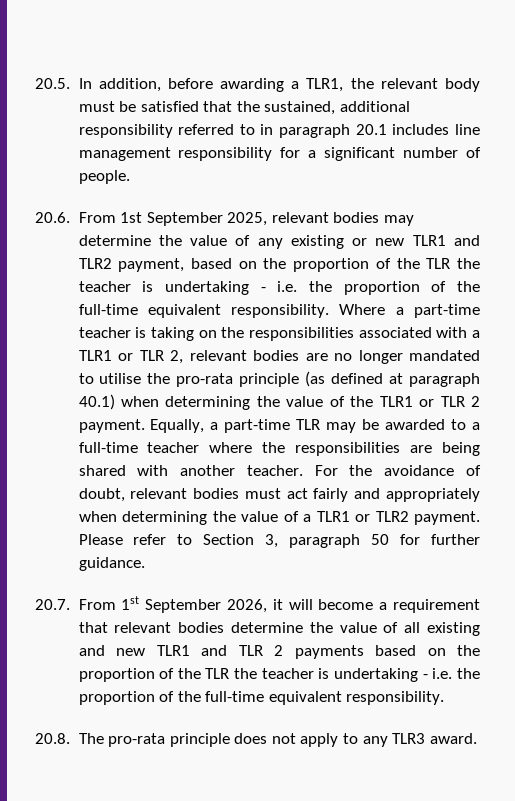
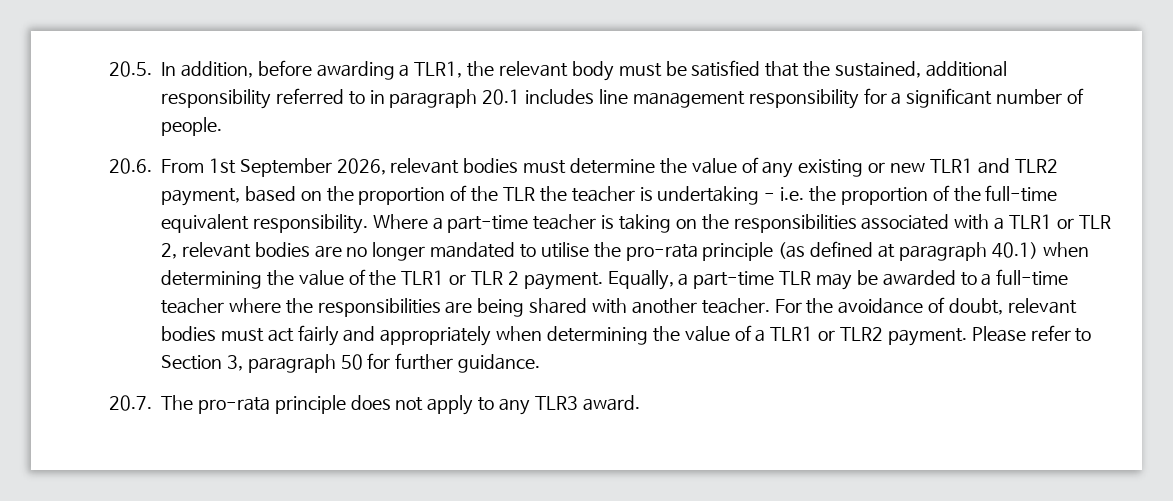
[227,212,415,226] 2025, relevant bodies may -> [336,158,567,175] 2026, relevant bodies must
[78,596,480,613] [78,622,480,636] [78,645,480,659] [78,668,480,682] [78,691,445,705] [35,733,70,744] From 1st September 2026, it will become a requirement that relevant bodies determine the value of all existing and new TLR1 and TLR 2 payments based on the proportion of the TLR the teacher is undertaking - i.e. the proportion of the full-time equivalent responsibility. // 20.8. -> (152, 403) none

